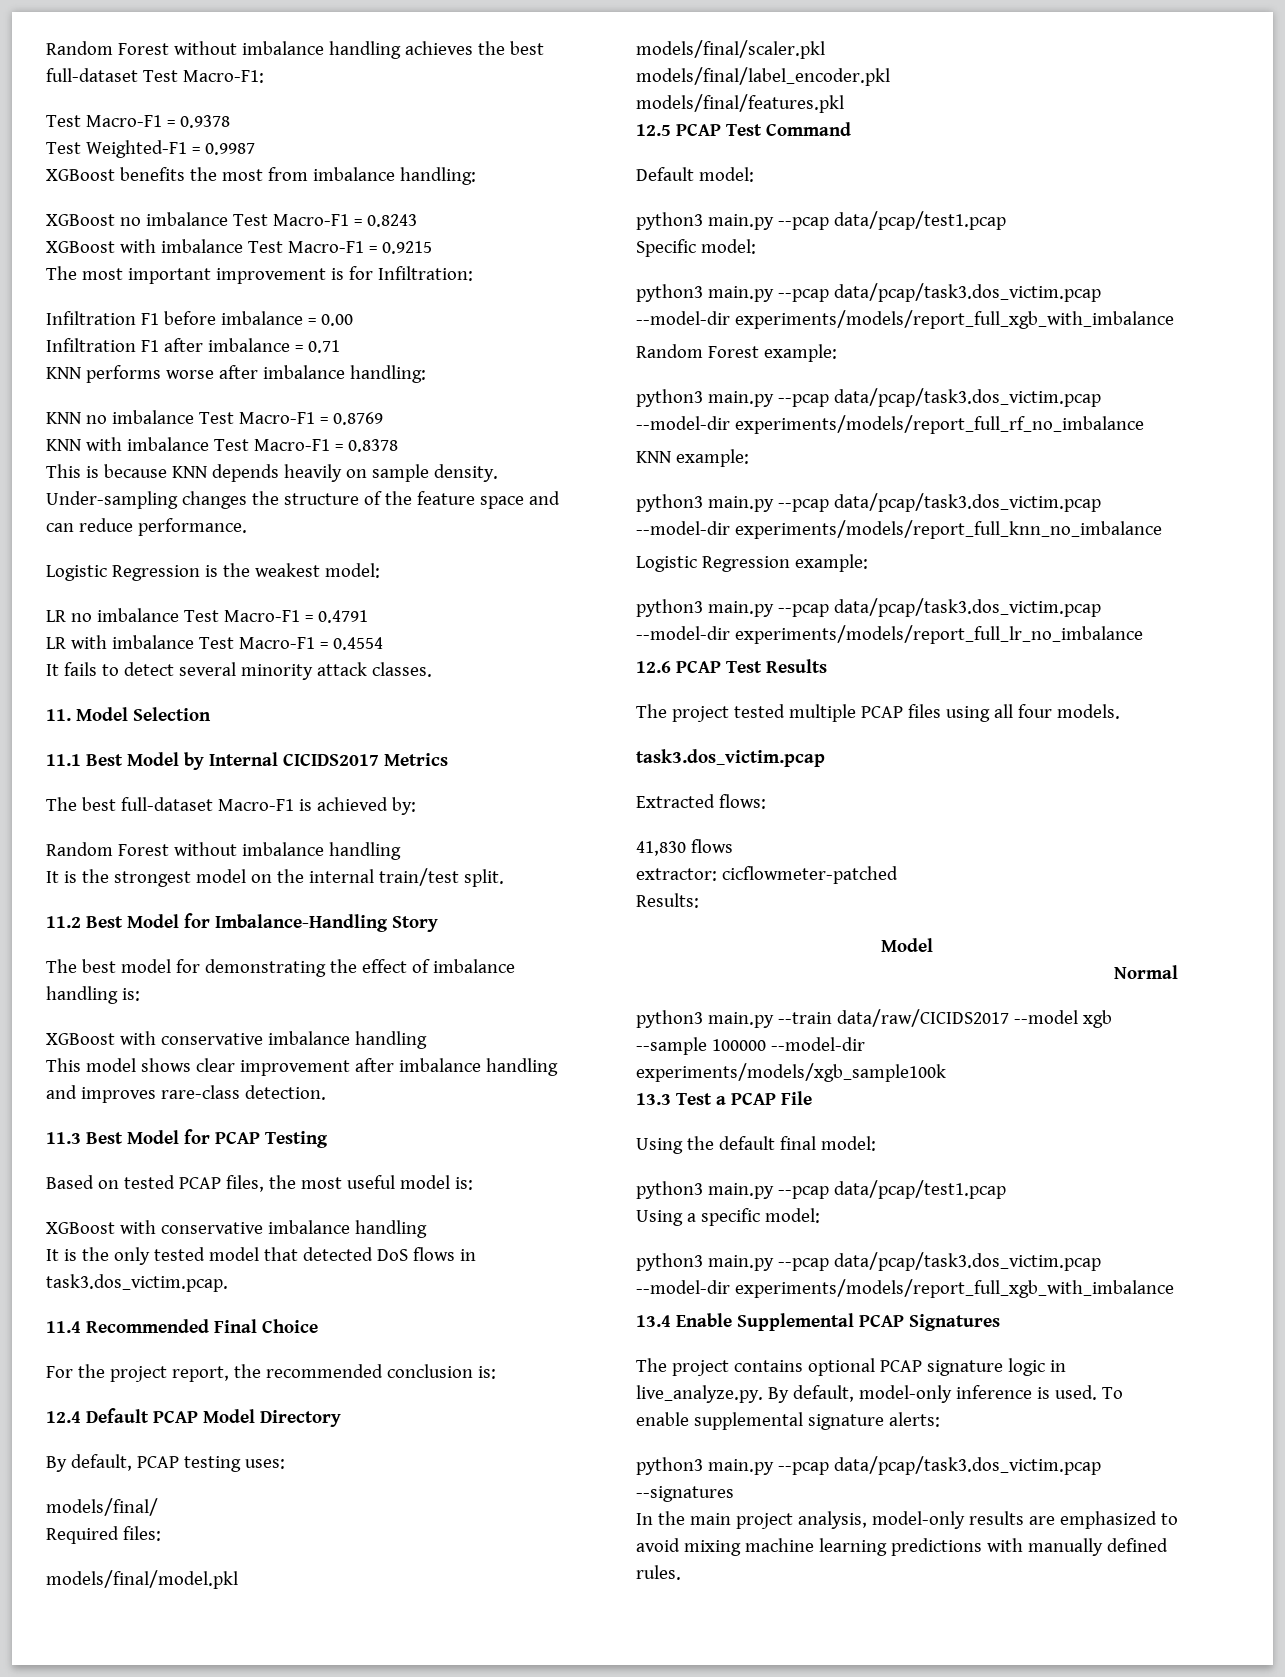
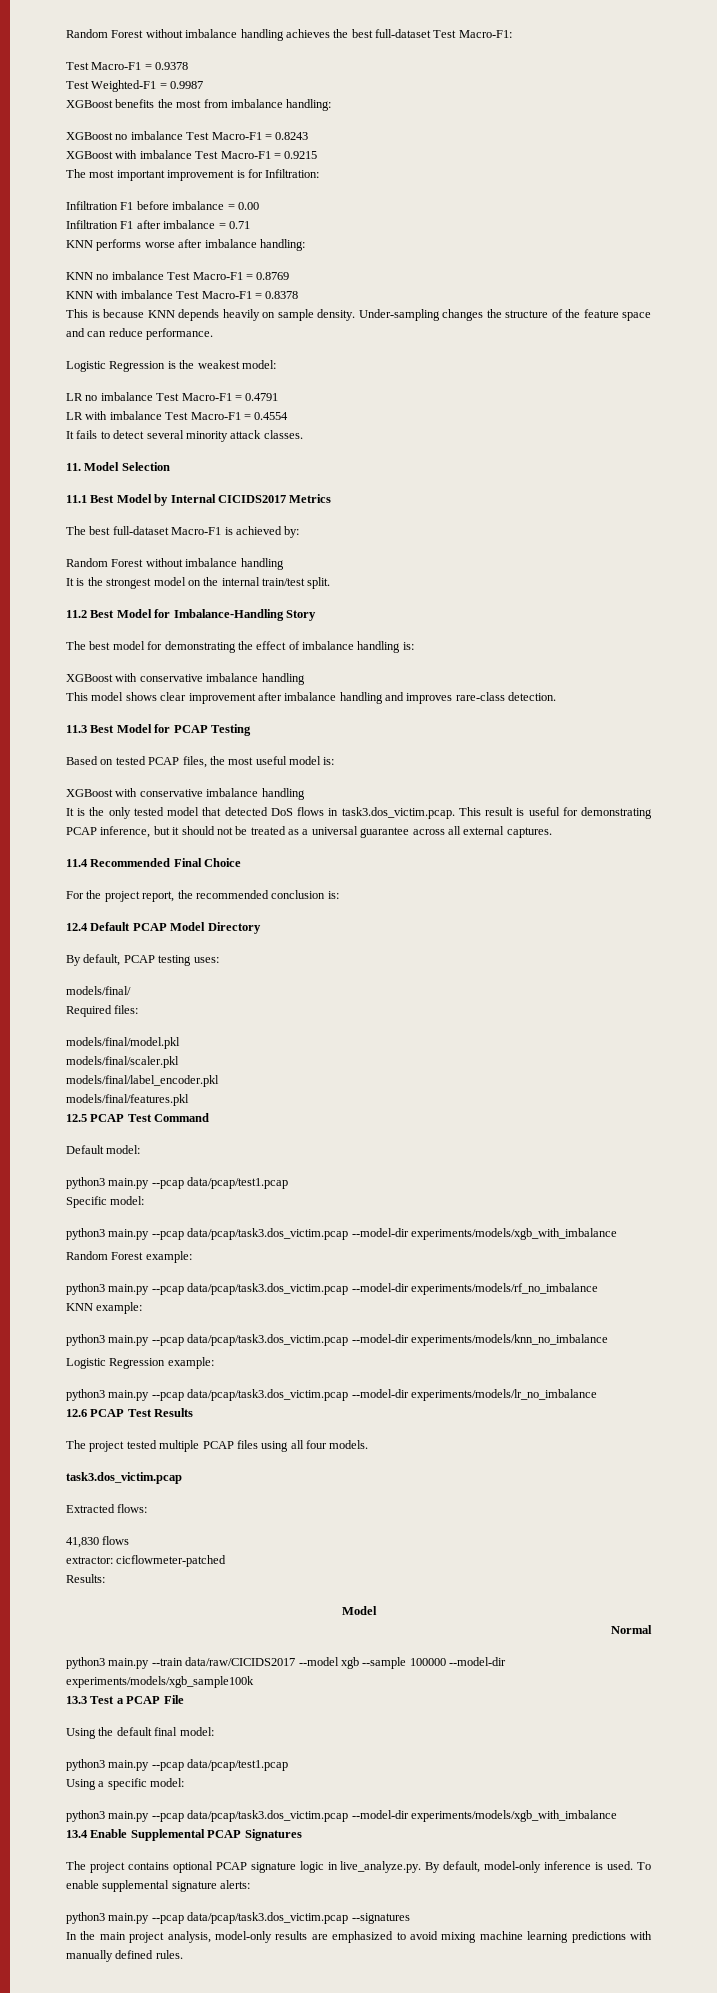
(228, 1283) none -> [458,807,653,819] [66,826,552,838] This result is useful for demonstrating PCAP inference, but it should not be treated as a universal guarantee across all external captures.
[734,310,1174,329] experiments/models/report_full_xgb_with_imbalance -> [410,1228,617,1240] experiments/models/xgb_with_imbalance
[734,415,1144,434] experiments/models/report_full_rf_no_imbalance -> [410,1283,598,1295] experiments/models/rf_no_imbalance
[734,520,1162,539] experiments/models/report_full_knn_no_imbalance -> [410,1334,608,1346] experiments/models/knn_no_imbalance
[734,625,1143,644] experiments/models/report_full_lr_no_imbalance -> [410,1389,597,1401] experiments/models/lr_no_imbalance
[734,1279,1174,1298] experiments/models/report_full_xgb_with_imbalance -> [410,1810,617,1822] experiments/models/xgb_with_imbalance

